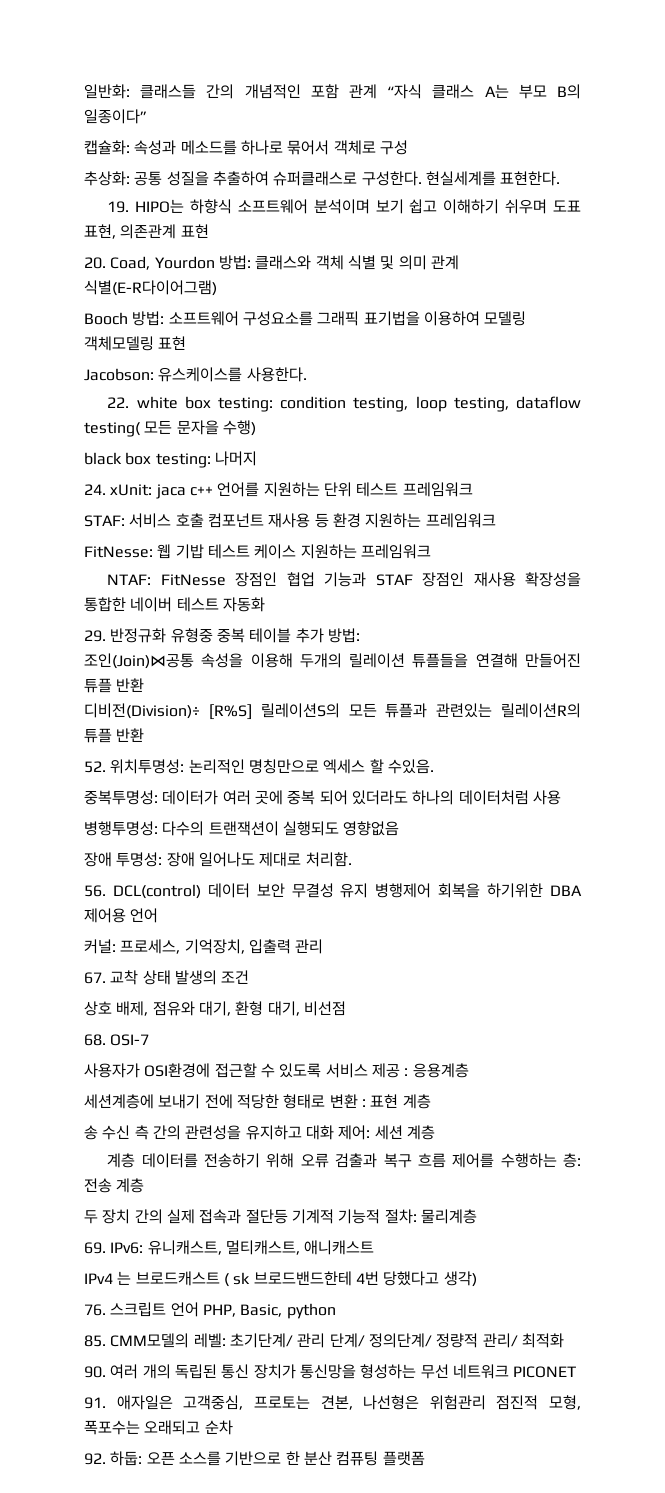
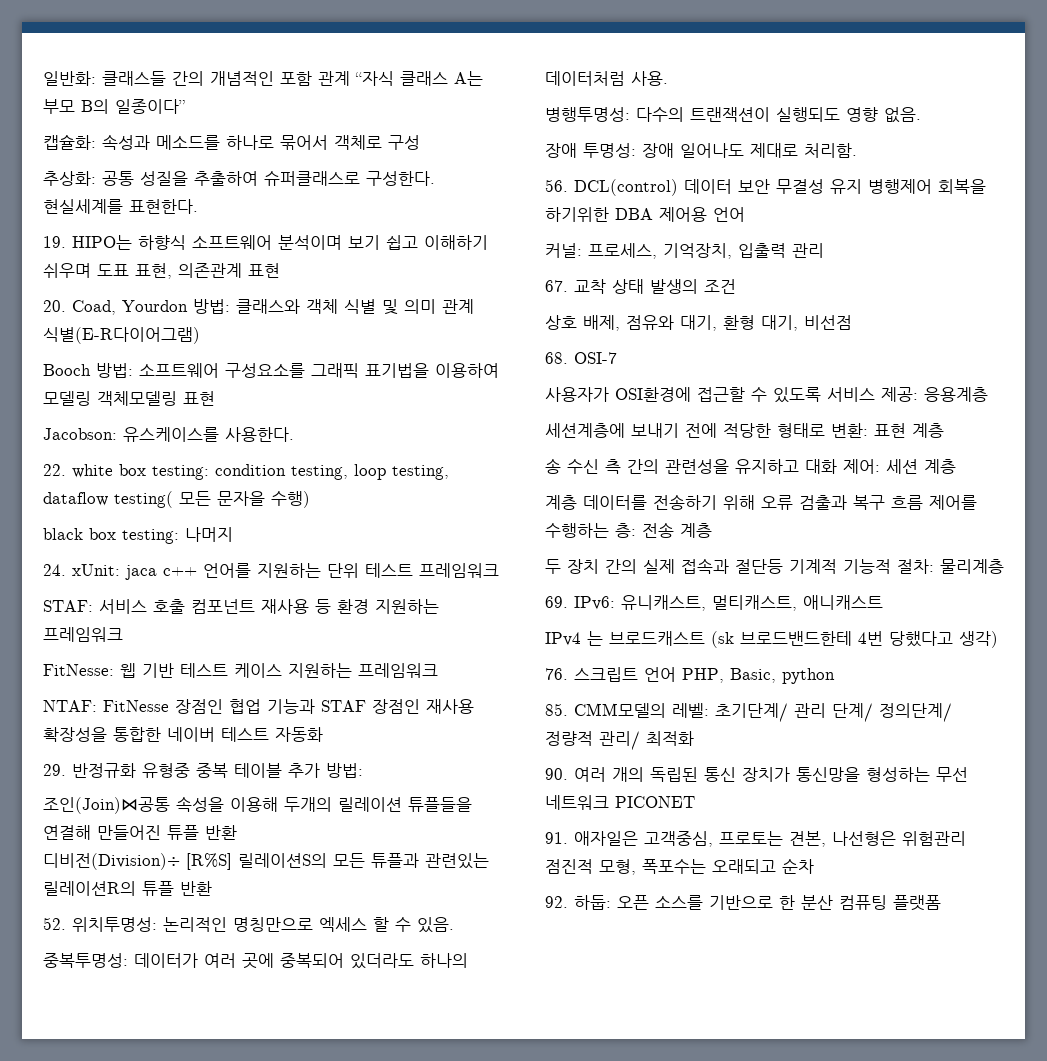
[175,544,204,559] 기밥 -> [142,663,174,678] 기반
[387,759,434,774] 수있음. -> [395,917,454,933] 수 있음.
[287,790,348,805] 중복 되어 -> [280,953,344,968] 중복되어
[532,790,561,805] 사용 -> [631,71,668,86] 사용.
[343,821,400,836] 영향없음 -> [846,107,921,123] 영향 없음.
[371,1063,409,1078] 제공 : -> [881,387,918,402] 제공:
[329,1094,366,1108] 변환 : -> [831,423,868,438] 변환:
[223,1272,251,1287] ( sk -> [711,631,734,648] (sk

